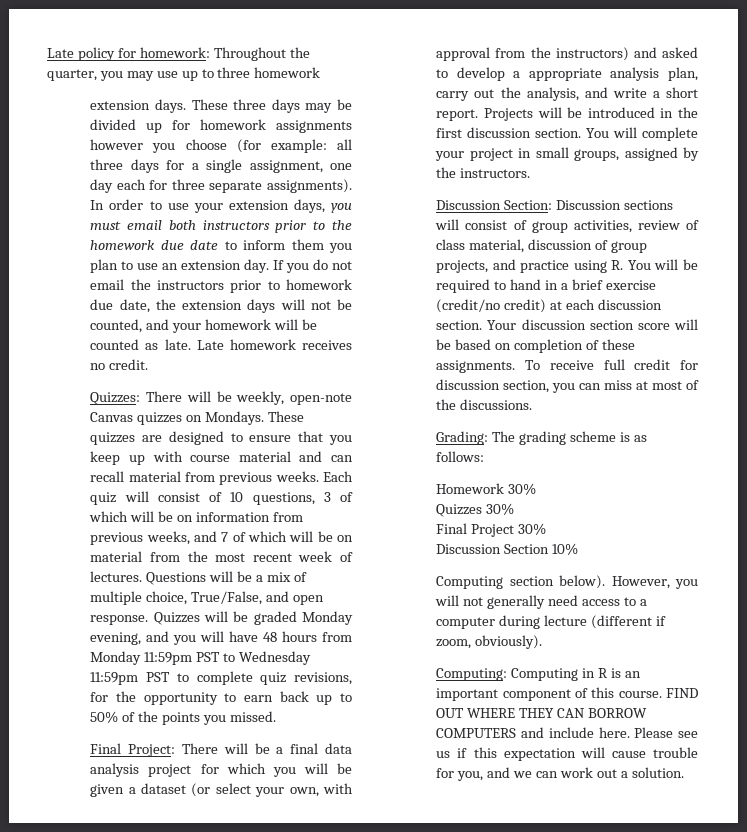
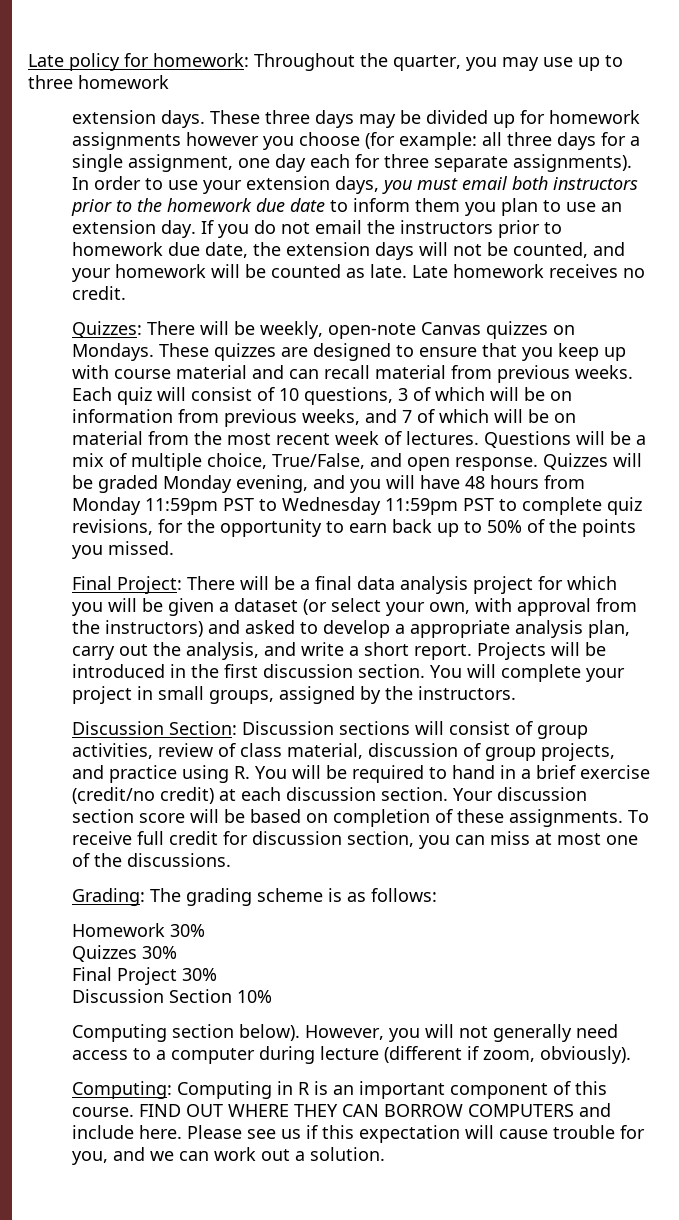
(683, 385) none -> [605,835,638,845] one

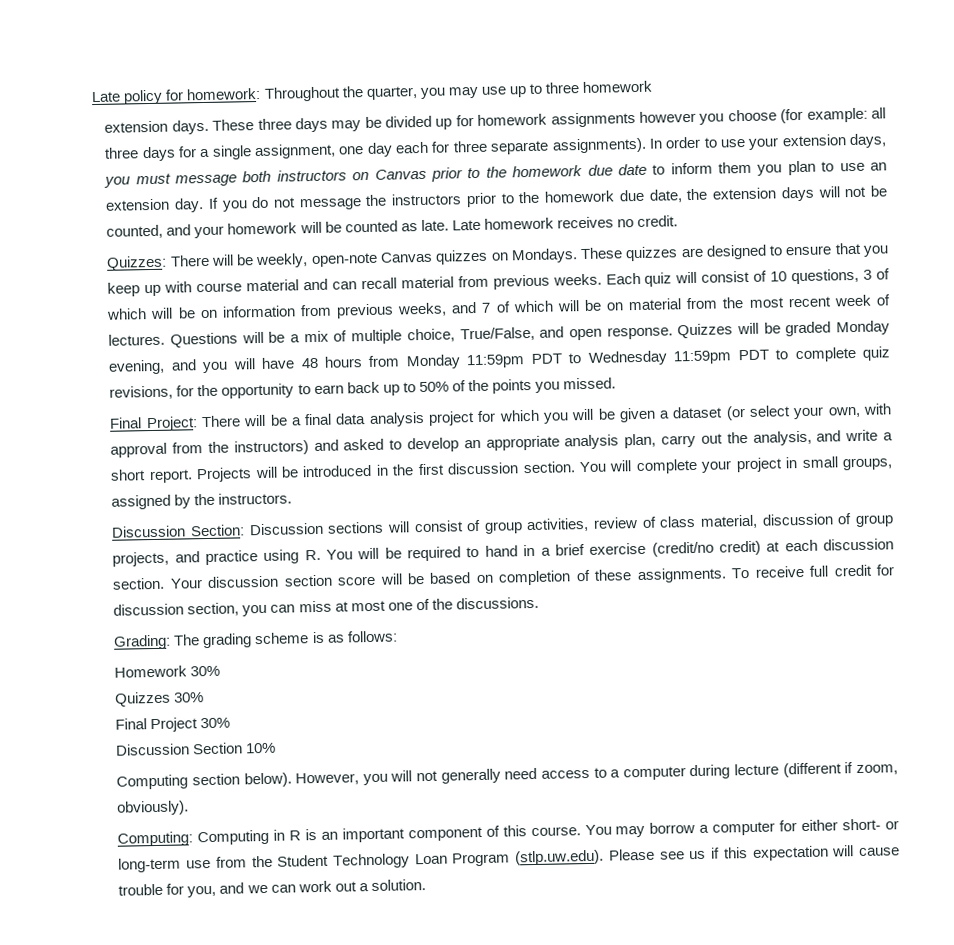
[461,176,507,190] email -> [175,174,238,187] message
(638, 183) none -> [352,168,427,181] on Canvas
[314,220,362,234] email -> [298,198,362,211] message
(562, 228) none -> [518,191,541,204] the
[222,498,254,511] PST -> [530,353,562,364] PDT
[462,498,494,511] PST -> [737,349,769,361] PDT
[394,624,405,634] a -> [463,439,481,449] an
[138,1103,611,1117] [71,1125,182,1139] FIND OUT WHERE THEY CAN BORROW COMPUTERS and include here. -> [584,818,899,838] [118,849,605,873] You may borrow a computer for either short- or long-term use from the Student Technology Loan Program (stlp.uw.edu).

